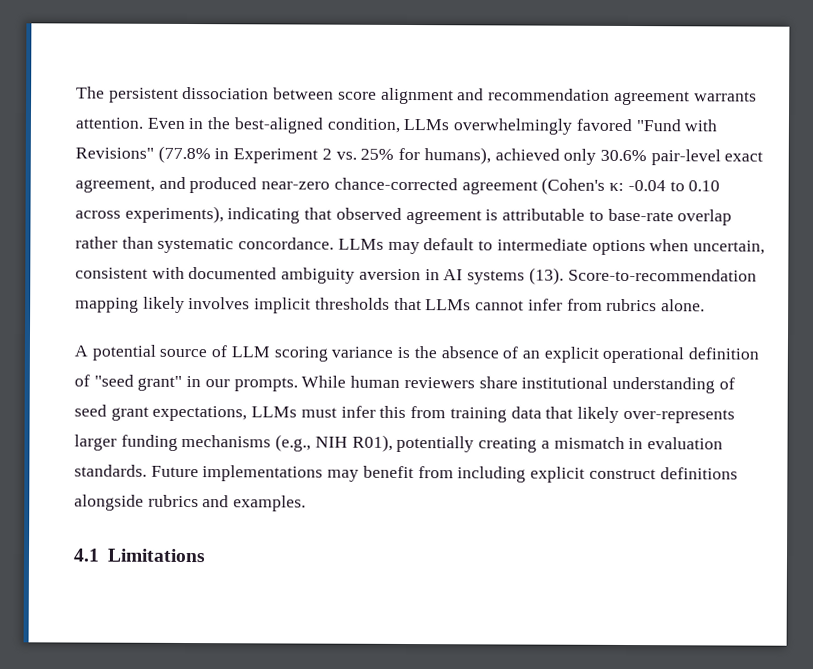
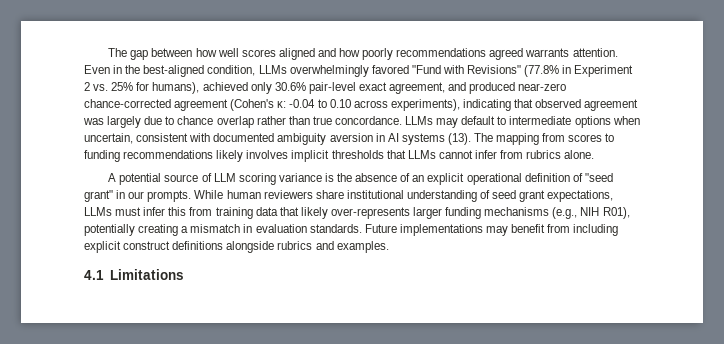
[76,86,690,106] The persistent dissociation between score alignment and recommendation agreement -> [108,48,524,60] The gap between how well scores aligned and how poorly recommendations agreed
[485,208,674,222] is attributable to base-rate -> [83,116,214,128] was largely due to chance
[157,237,235,254] systematic -> [312,116,332,125] true
[567,268,757,282] [75,297,139,313] Score-to-recommendation mapping -> [474,133,615,145] [84,150,214,162] The mapping from scores to funding recommendations

